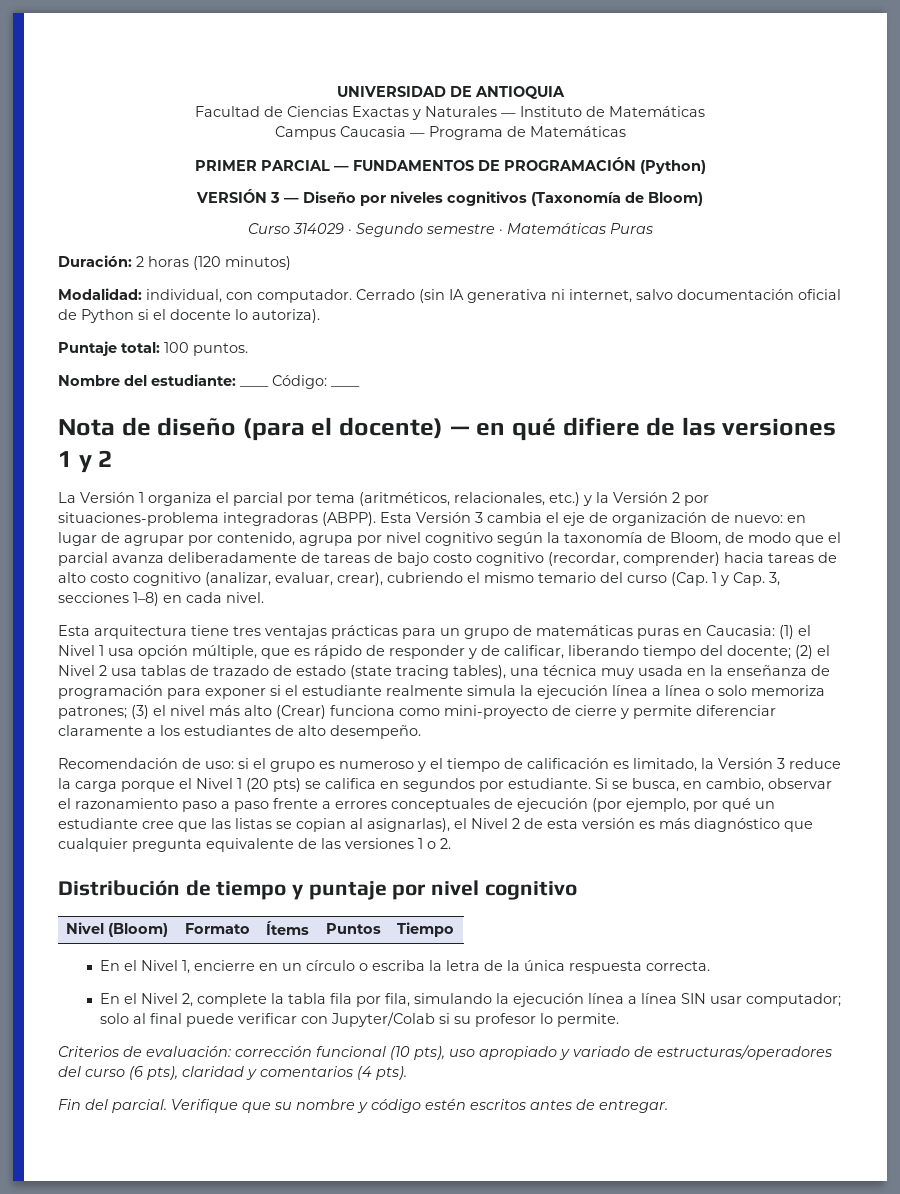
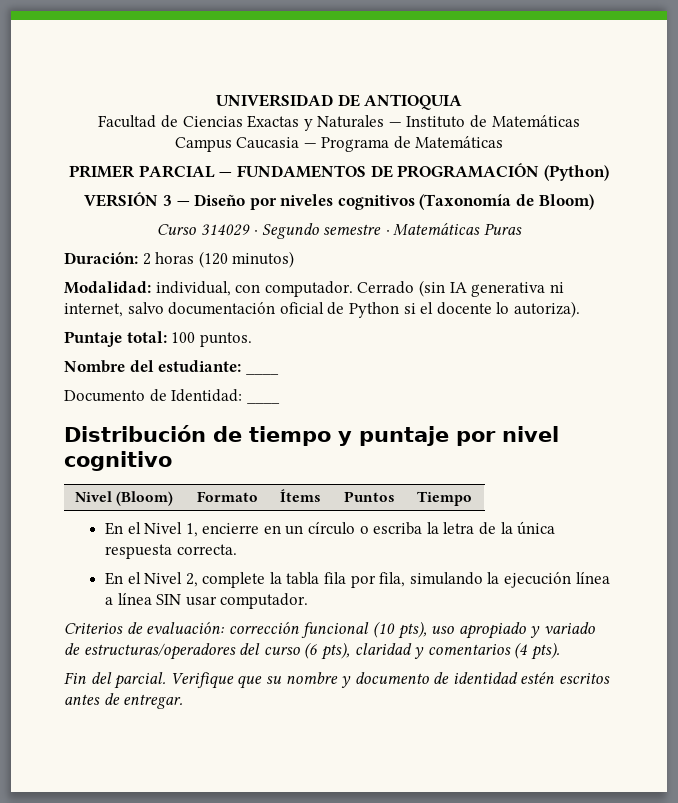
[272,375,360,389] [58,417,837,441] [58,450,113,473] [58,492,709,506] [58,512,806,526] [58,532,841,546] [58,552,837,566] [58,572,780,586] [58,592,264,606] [58,625,811,639] [58,645,830,659] [58,665,830,679] [58,685,825,699] [58,705,776,719] [58,725,421,739] [58,758,841,772] [58,778,832,792] [58,798,775,812] [58,818,813,832] [58,838,451,852] Código: ____ // Nota de diseño (para el docente) — en qué difiere de las versiones 1 y 2 // La Versión 1 organiza el parcial por tema (aritméticos, relacionales, etc.) y la Versión 2 por situaciones-problema integradoras (ABPP). Esta Versión 3 cambia el eje de organización de nuevo: en lugar de agrupar por contenido, agrupa por nivel cognitivo según la taxonomía de Bloom, de modo que el parcial avanza deliberadamente de tareas de bajo costo cognitivo (recordar, comprender) hacia tareas de alto costo cognitivo (analizar, evaluar, crear), cubriendo el mismo temario del curso (Cap. 1 y Cap. 3, secciones 1–8) en cada nivel. // Esta arquitectura tiene tres ventajas prácticas para un grupo de matemáticas puras en Caucasia: (1) el Nivel 1 usa opción múltiple, que es rápido de responder y de calificar, liberando tiempo del docente; (2) el Nivel 2 usa tablas de trazado de estado (state tracing tables), una técnica muy usada en la enseñanza de programación para exponer si el estudiante realmente simula la ejecución línea a línea o solo memoriza patrones; (3) el nivel más alto (Crear) funciona como mini-proyecto de cierre y permite diferenciar claramente a los estudiantes de alto desempeño. // Recomendación de uso: si el grupo es numeroso y el tiempo de calificación es limitado, la Versión 3 reduce la carga porque el Nivel 1 (20 pts) se califica en segundos por estudiante. Si se busca, en cambio, observar el razonamiento paso a paso frente a errores conceptuales de ejecución (por ejemplo, por qué un estudiante cree que las listas se copian al asignarlas), el Nivel 2 de esta versión es más diagnóstico que cualquier pregunta equivalente de las versiones 1 o 2. -> [64,389,280,404] // Documento de Identidad: ____
[745,993,841,1007] [99,1012,619,1027] computador; solo al final puede verificar con Jupyter/Colab si su profesor lo permite. -> [220,593,309,609] computador.
[371,1099,421,1113] código -> [354,672,518,684] documento de identidad

